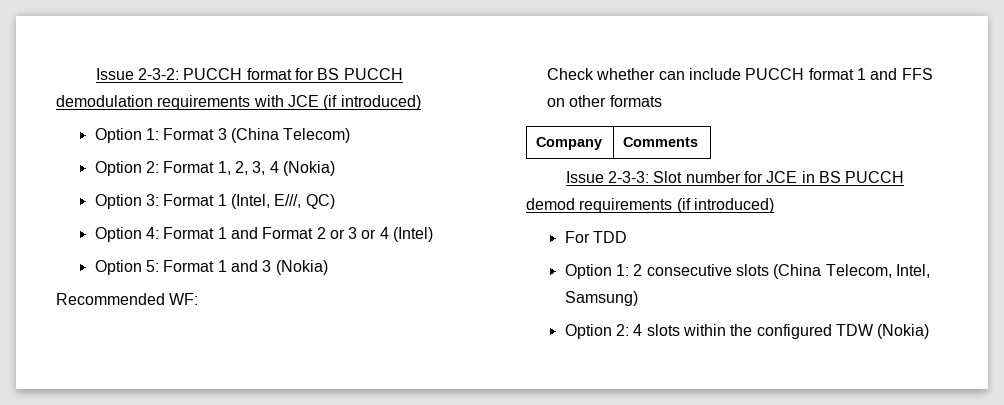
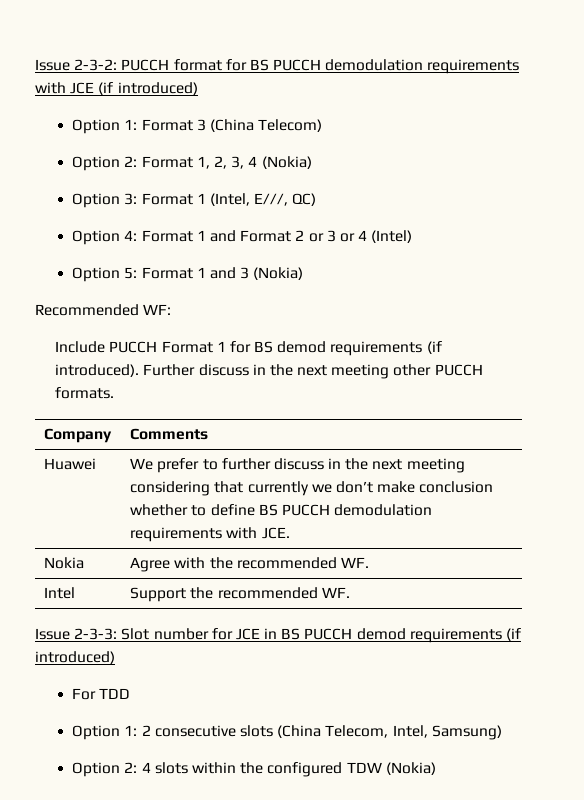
[546,68,933,80] [546,95,662,107] [536,137,603,150] [623,137,699,147] Check whether can include PUCCH format 1 and FFS on other formats // Company | Comments -> [55,341,442,356] [55,364,483,379] [55,387,115,399] [44,428,113,443] [130,428,209,440] [44,458,97,470] [130,458,465,473] [130,481,494,496] [130,504,433,516] [130,527,290,542] [44,557,85,569] [130,557,369,572] [44,587,76,599] [130,587,350,602] Include PUCCH Format 1 for BS demod requirements (if introduced). Further discuss in the next meeting other PUCCH formats. // Company | Comments // Huawei | We prefer to further discuss in the next meeting considering that currently we don’t make conclusion whether to define BS PUCCH demodulation requirements with JCE. // Nokia | Agree with the recommended WF. // Intel | Support the recommended WF.

